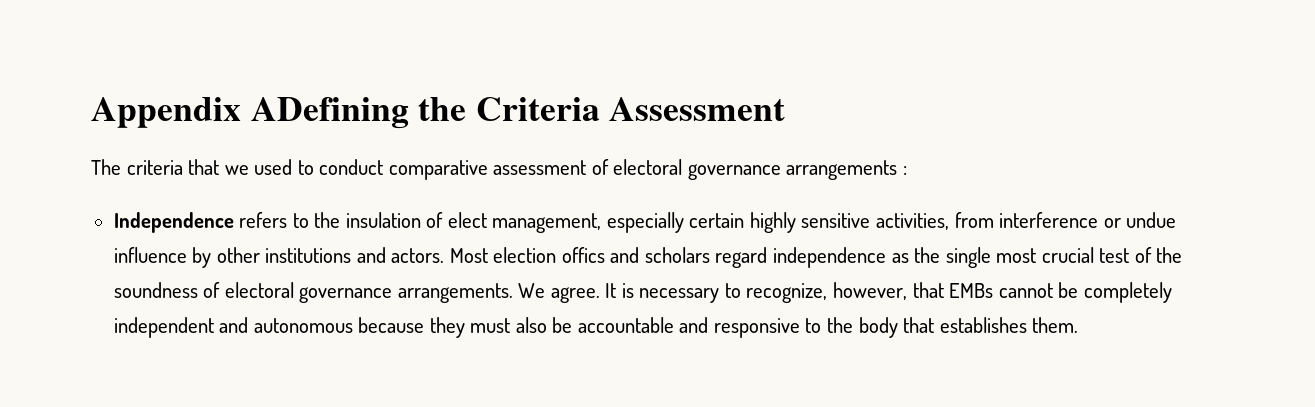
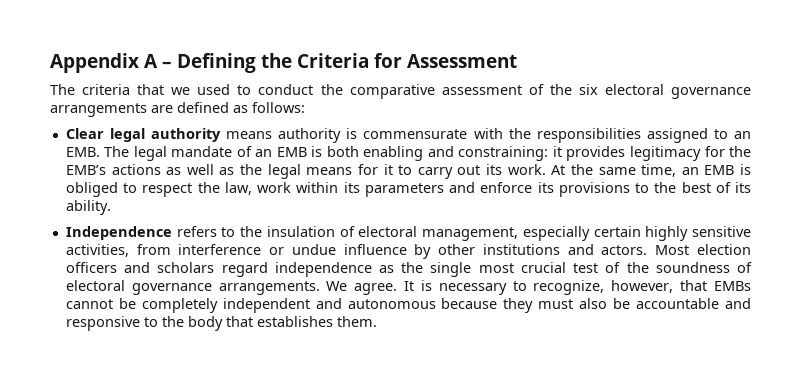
[250,97,409,129] ADefining -> [144,53,256,73] A – Defining
(600, 109) none -> [374,53,402,68] for
(384, 167) none -> [320,84,343,95] the
(609, 167) none -> [549,84,598,95] the six
[902,166,907,175] : -> [151,102,305,113] [65,128,751,143] [65,146,751,161] [65,164,752,179] [65,182,752,197] [65,200,111,215] are defined as follows: // Clear legal authority means authority is commensurate with the responsibilities assigned to an EMB. The legal mandate of an EMB is both enabling and constraining: it provides legitimacy for the EMB’s actions as well as the legal means for it to carry out its work. At the same time, an EMB is obliged to respect the law, work within its parameters and enforce its provisions to the best of its ability.
[447,212,487,228] elect -> [358,226,418,237] electoral
[561,247,605,263] offics -> [65,262,117,273] officers

